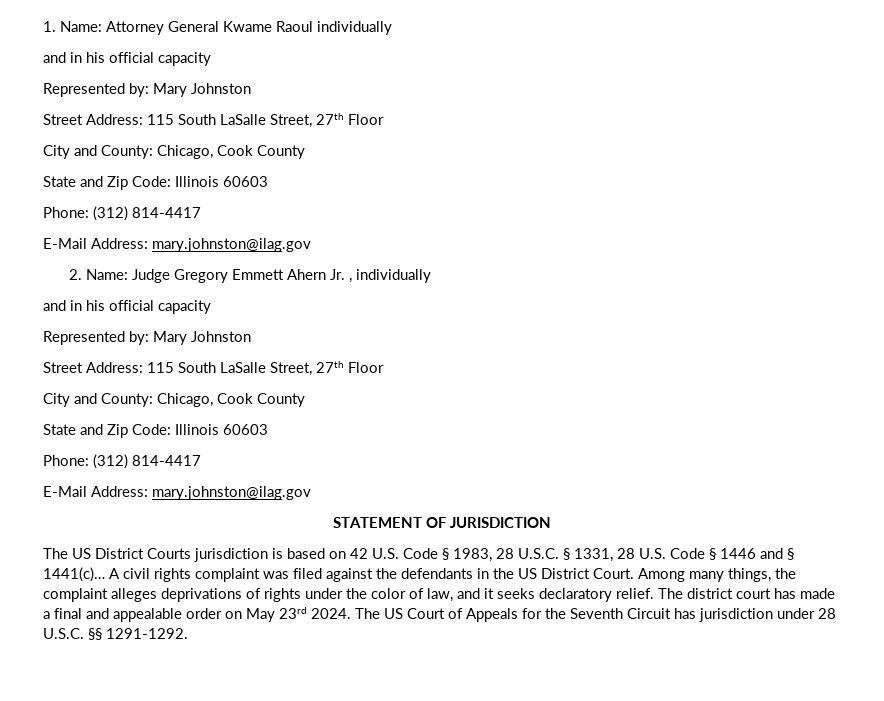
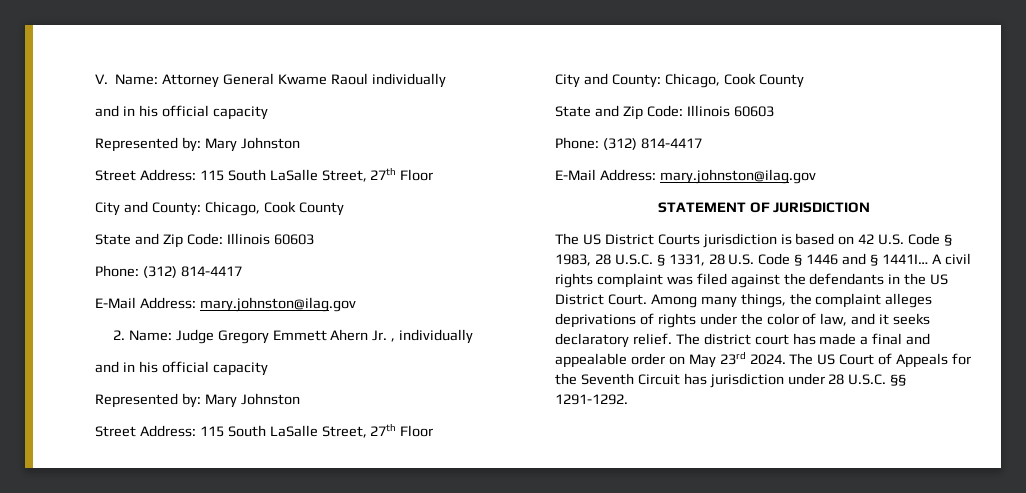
[43,21,56,32] 1. -> [95,74,108,84] V.
[43,567,105,582] 1441(c)… -> [881,254,928,264] 1441I…

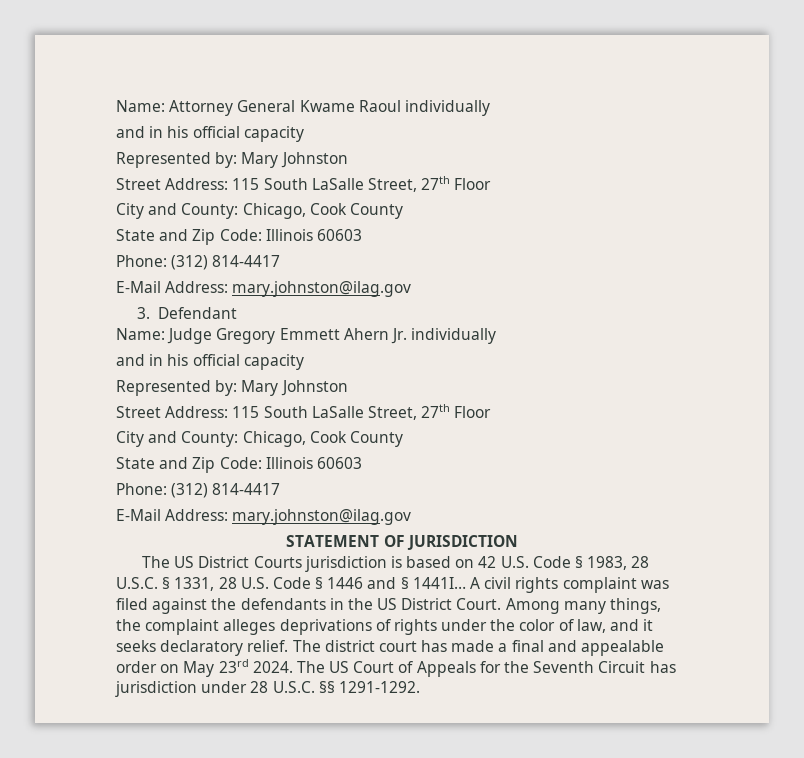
[95,74,108,84] V. -> (116, 106) none
[112,330,125,340] 2. -> [137,307,238,319] 3. Defendant //
[391,338,396,342] , -> (407, 336) none

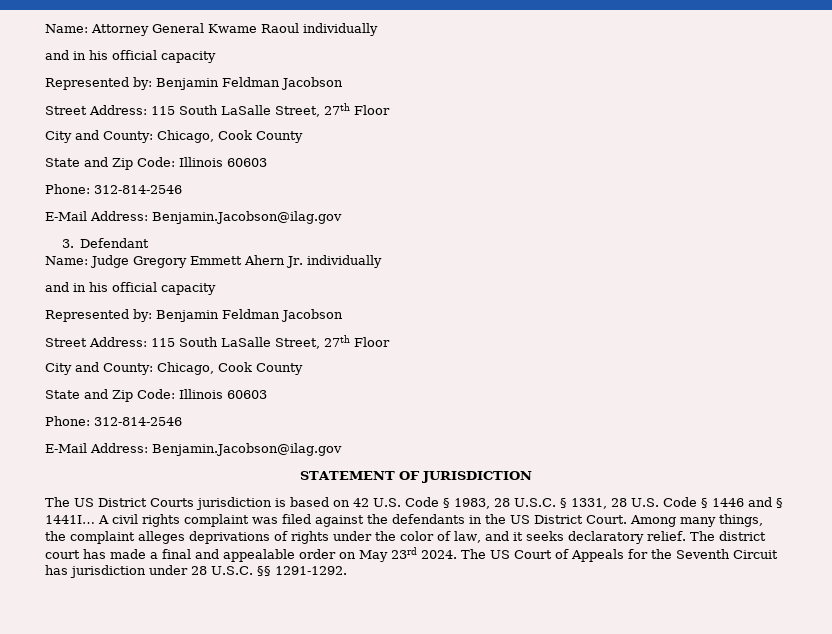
[241,152,348,168] Mary Johnston -> [156,77,343,90] Benjamin Feldman Jacobson
[171,255,281,270] [116,281,412,297] (312) 814-4417 // E-Mail Address: mary.johnston@ilag.gov -> [94,185,182,194] [45,211,342,224] 312-814-2546 // E-Mail Address: Benjamin.Jacobson@ilag.gov
[241,380,348,396] Mary Johnston -> [156,309,343,322] Benjamin Feldman Jacobson
[171,483,281,498] [116,509,412,525] (312) 814-4417 // E-Mail Address: mary.johnston@ilag.gov -> [94,417,182,426] [45,443,342,456] 312-814-2546 // E-Mail Address: Benjamin.Jacobson@ilag.gov

